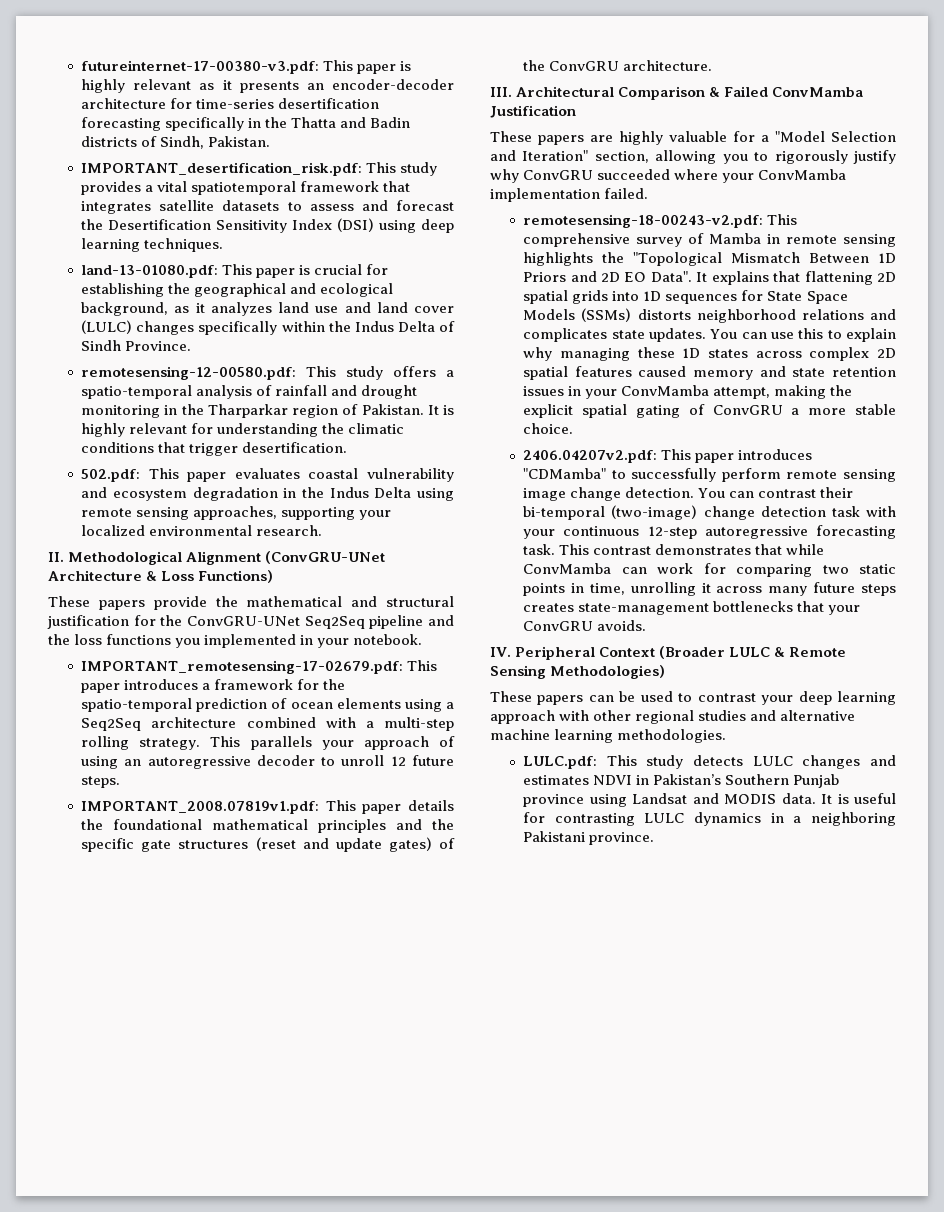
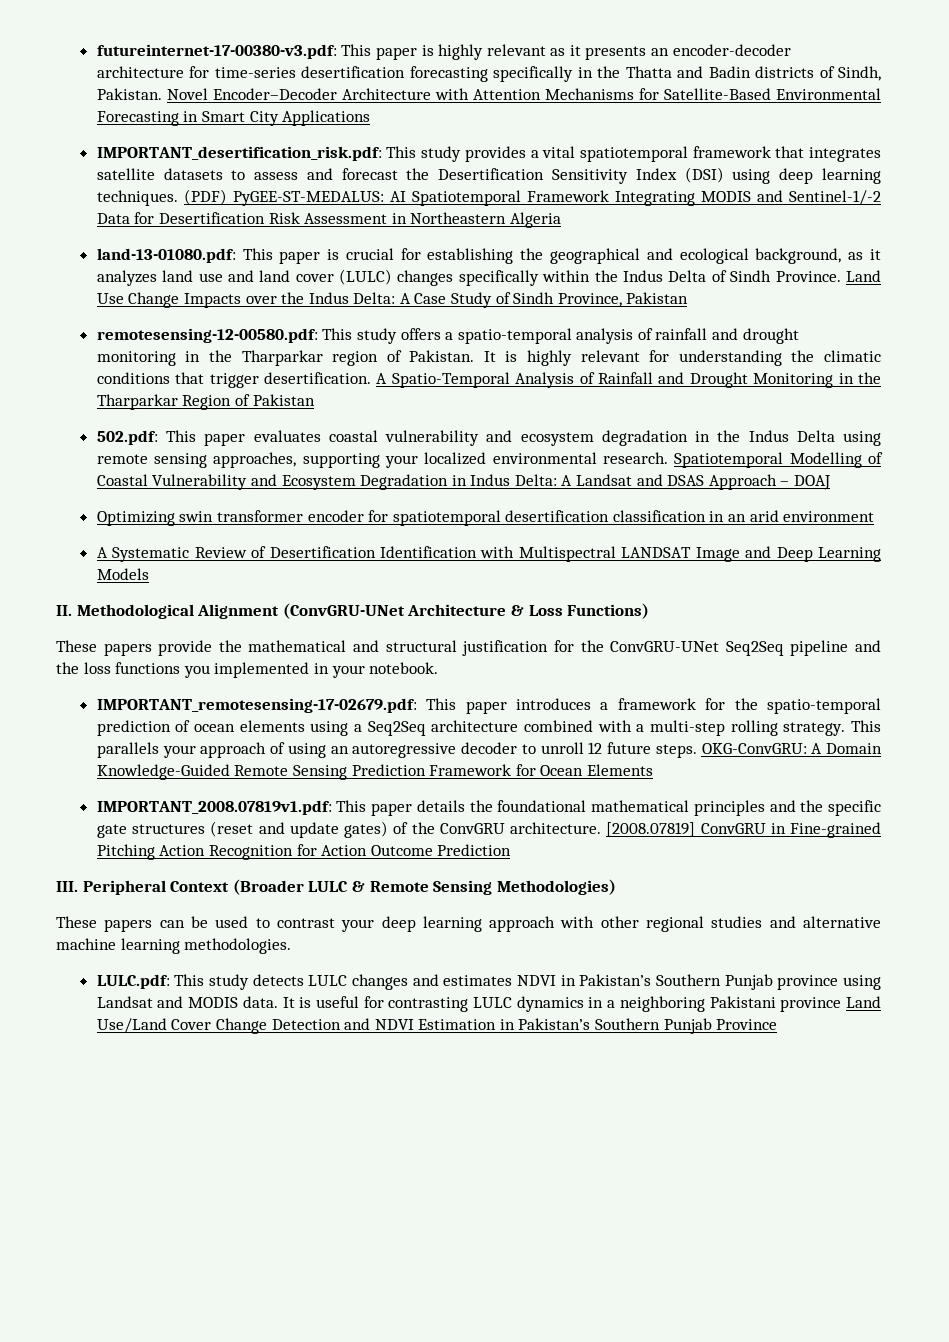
(271, 141) none -> [166,88,881,100] [96,110,371,126] Novel Encoder–Decoder Architecture with Attention Mechanisms for Satellite-Based Environmental Forecasting in Smart City Applications
(224, 245) none -> [183,189,881,206] [96,212,561,228] (PDF) PyGEE-ST-MEDALUS: AI Spatiotemporal Framework Integrating MODIS and Sentinel-1/-2 Data for Desertification Risk Assessment in Northeastern Algeria
(192, 346) none -> [846,270,882,282] [96,292,689,308] Land Use Change Impacts over the Indus Delta: A Case Study of Sindh Province, Pakistan
(348, 447) none -> [376,372,882,388] [96,394,315,410] A Spatio-Temporal Analysis of Rainfall and Drought Monitoring in the Tharparkar Region of Pakistan
(323, 530) none -> [674,452,883,468] [96,474,831,490] [96,510,875,526] [96,546,881,562] [96,568,149,580] Spatiotemporal Modelling of Coastal Vulnerability and Ecosystem Degradation in Indus Delta: A Landsat and DSAS Approach – DOAJ // Optimizing swin transformer encoder for spatiotemporal desertification classification in an arid environment // A Systematic Review of Desertification Identification with Multispectral LANDSAT Image and Deep Learning Models
(121, 782) none -> [701,743,882,754] [96,764,653,780] OKG-ConvGRU: A Domain Knowledge-Guided Remote Sensing Prediction Framework for Ocean Elements
[490,86,864,100] [490,105,576,118] [490,131,896,145] [490,150,897,164] [490,169,847,183] [490,188,649,202] [523,214,798,228] [523,233,896,247] [523,252,896,266] [523,271,896,285] [523,290,848,304] [523,308,896,323] [523,328,897,342] [523,347,896,361] [523,366,896,380] [523,385,853,399] [523,404,897,418] [523,423,574,434] [523,449,813,463] [523,468,896,482] [523,487,854,501] [523,505,896,520] [523,525,896,539] [523,544,825,555] [523,563,896,577] [523,582,896,596] [523,601,861,615] [523,620,647,631] [490,647,511,657] // III. Architectural Comparison & Failed ConvMamba Justification // These papers are highly valuable for a "Model Selection and Iteration" section, allowing you to rigorously justify why ConvGRU succeeded where your ConvMamba implementation failed. // remotesensing-18-00243-v2.pdf: This comprehensive survey of Mamba in remote sensing highlights the "Topological Mismatch Between 1D Priors and 2D EO Data". It explains that flattening 2D spatial grids into 1D sequences for State Space Models (SSMs) distorts neighborhood relations and complicates state updates. You can use this to explain why managing these 1D states across complex 2D spatial features caused memory and state retention issues in your ConvMamba attempt, making the explicit spatial gating of ConvGRU a more stable choice. // 2406.04207v2.pdf: This paper introduces "CDMamba" to successfully perform remote sensing image change detection. You can contrast their bi-temporal (two-image) change detection task with your continuous 12-step autoregressive forecasting task. This contrast demonstrates that while ConvMamba can work for comparing two static points in time, unrolling it across many future steps creates state-management bottlenecks that your ConvGRU avoids. // IV. -> [606,822,882,838] [96,844,512,860] [56,881,78,892] [2008.07819] ConvGRU in Fine-grained Pitching Action Recognition for Action Outcome Prediction // III.
[589,832,655,845] province. -> [780,996,881,1012] [96,1018,778,1034] province Land Use/Land Cover Change Detection and NDVI Estimation in Pakistan’s Southern Punjab Province

